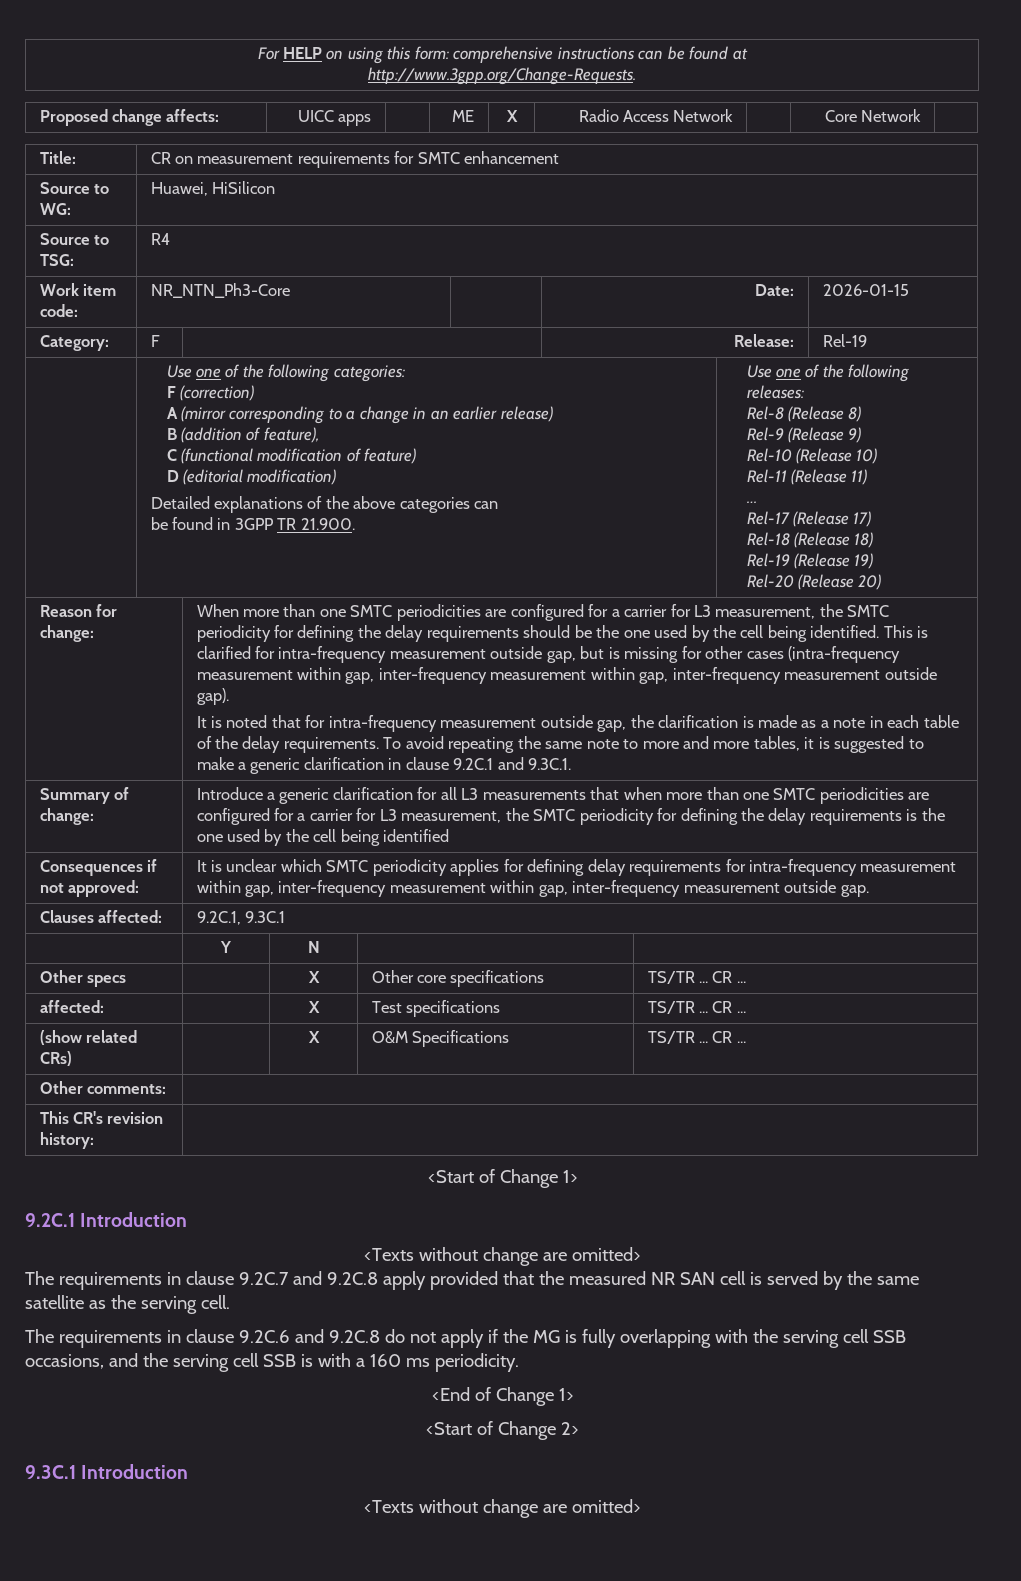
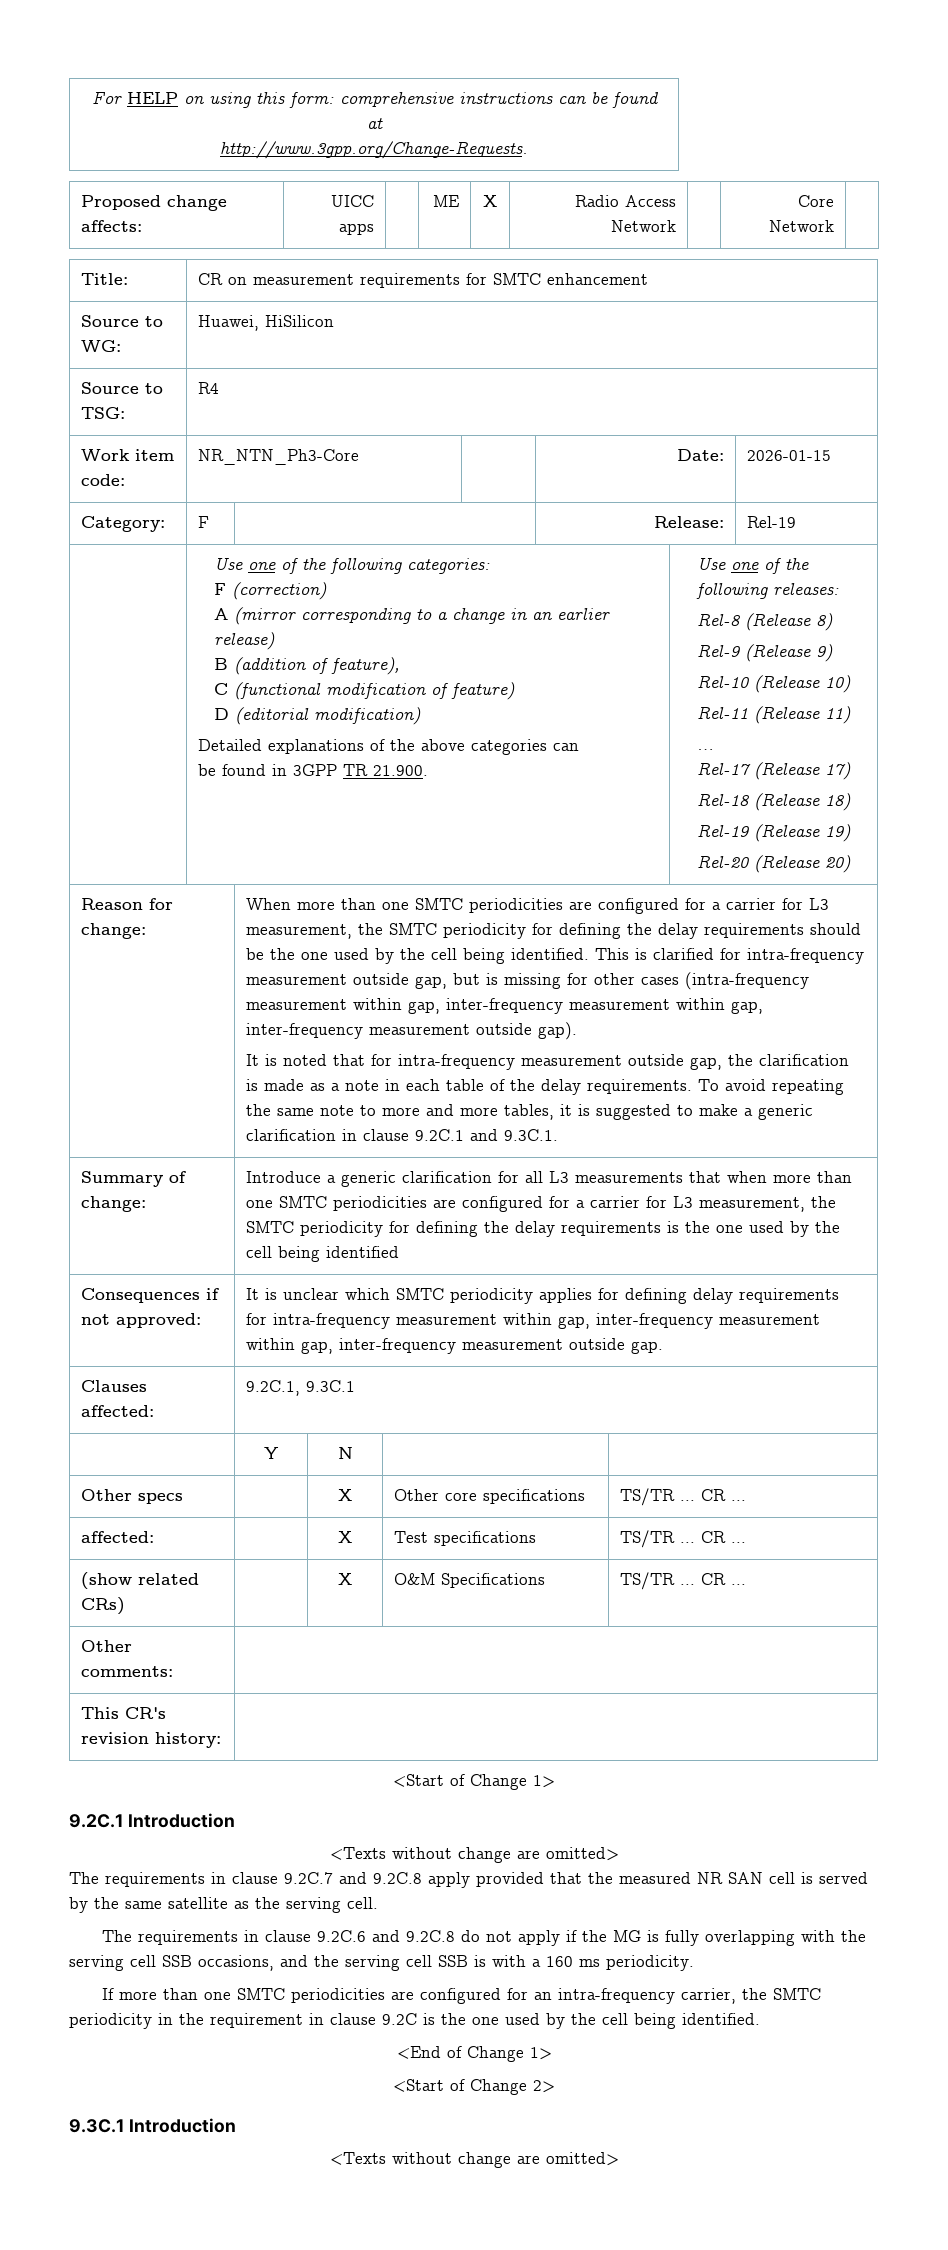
(519, 1362) none -> [102,1988,822,2004] [69,2013,760,2029] // If more than one SMTC periodicities are configured for an intra-frequency carrier, the SMTC periodicity in the requirement in clause 9.2C is the one used by the cell being identified.

